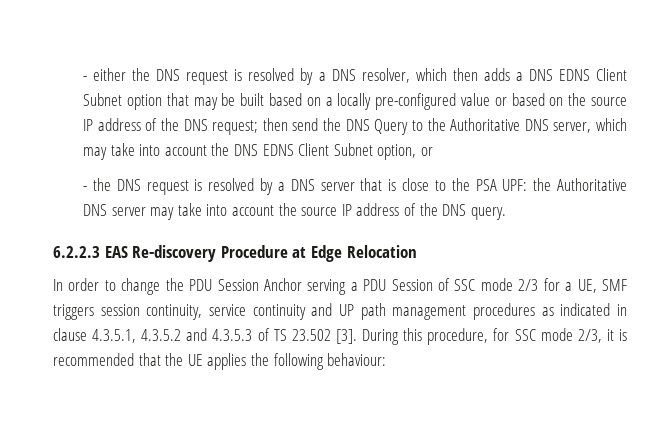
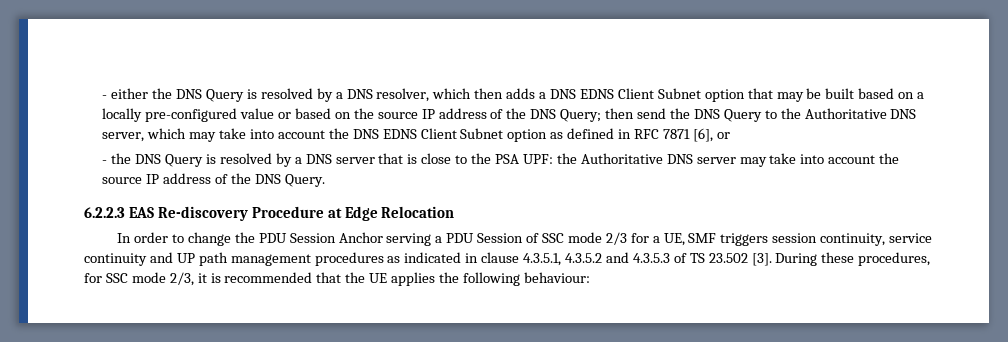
[186,70,229,85] request -> [205,89,244,102] Query
[212,120,259,135] request; -> [560,109,602,122] Query;
[377,144,417,160] option, -> [507,128,713,142] option as defined in RFC 7871 [6],
[146,180,189,195] request -> [165,154,204,167] Query
[470,207,506,220] query. -> [284,174,325,187] Query.
[403,328,489,345] this procedure, -> [821,252,931,266] these procedures,

